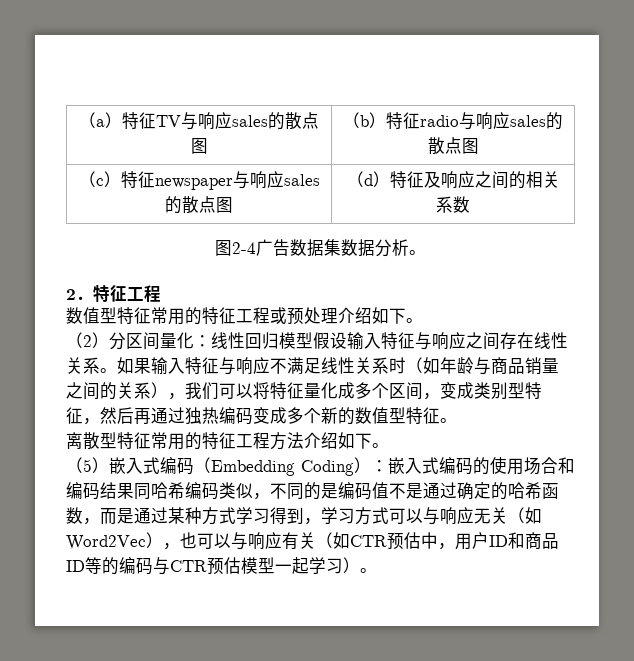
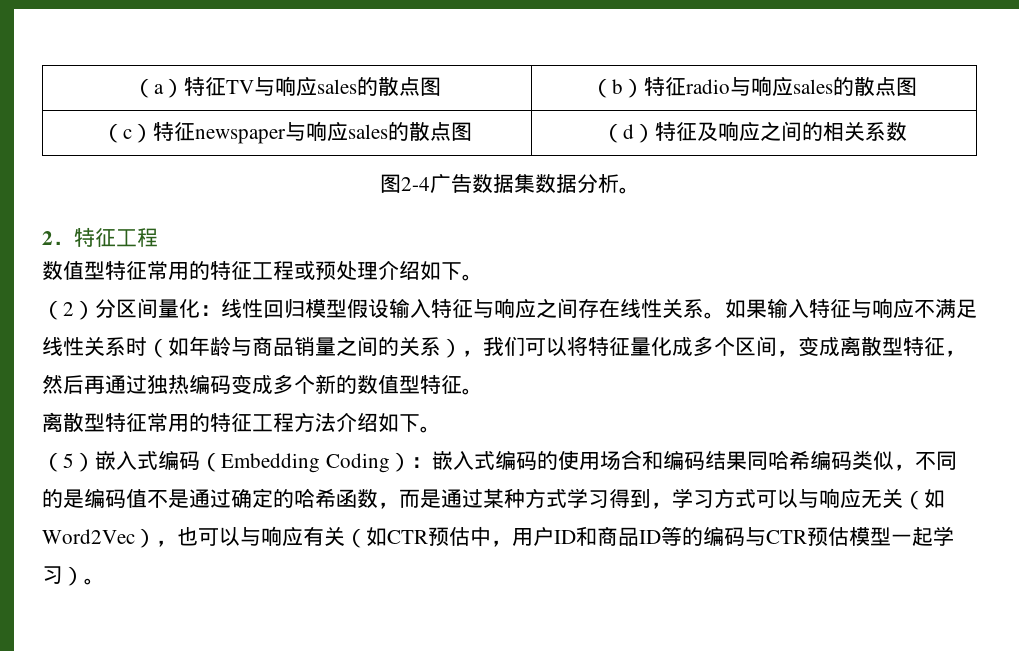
[474,382,508,400] 类别 -> [840,336,882,357] 离散

